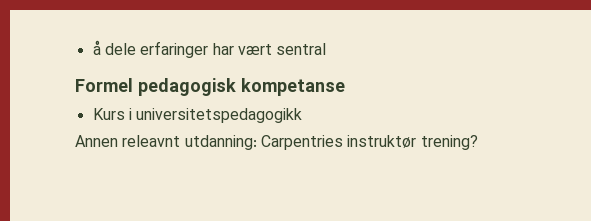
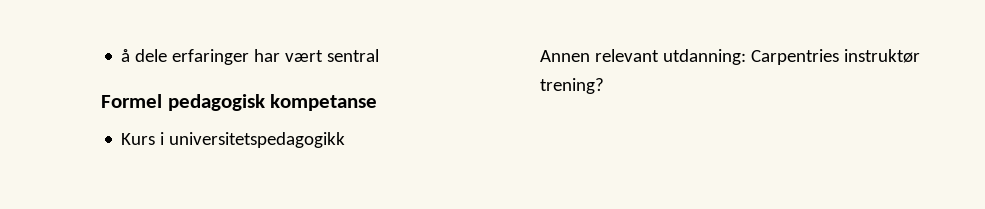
[122,135,181,147] releavnt -> [594,49,659,62] relevant

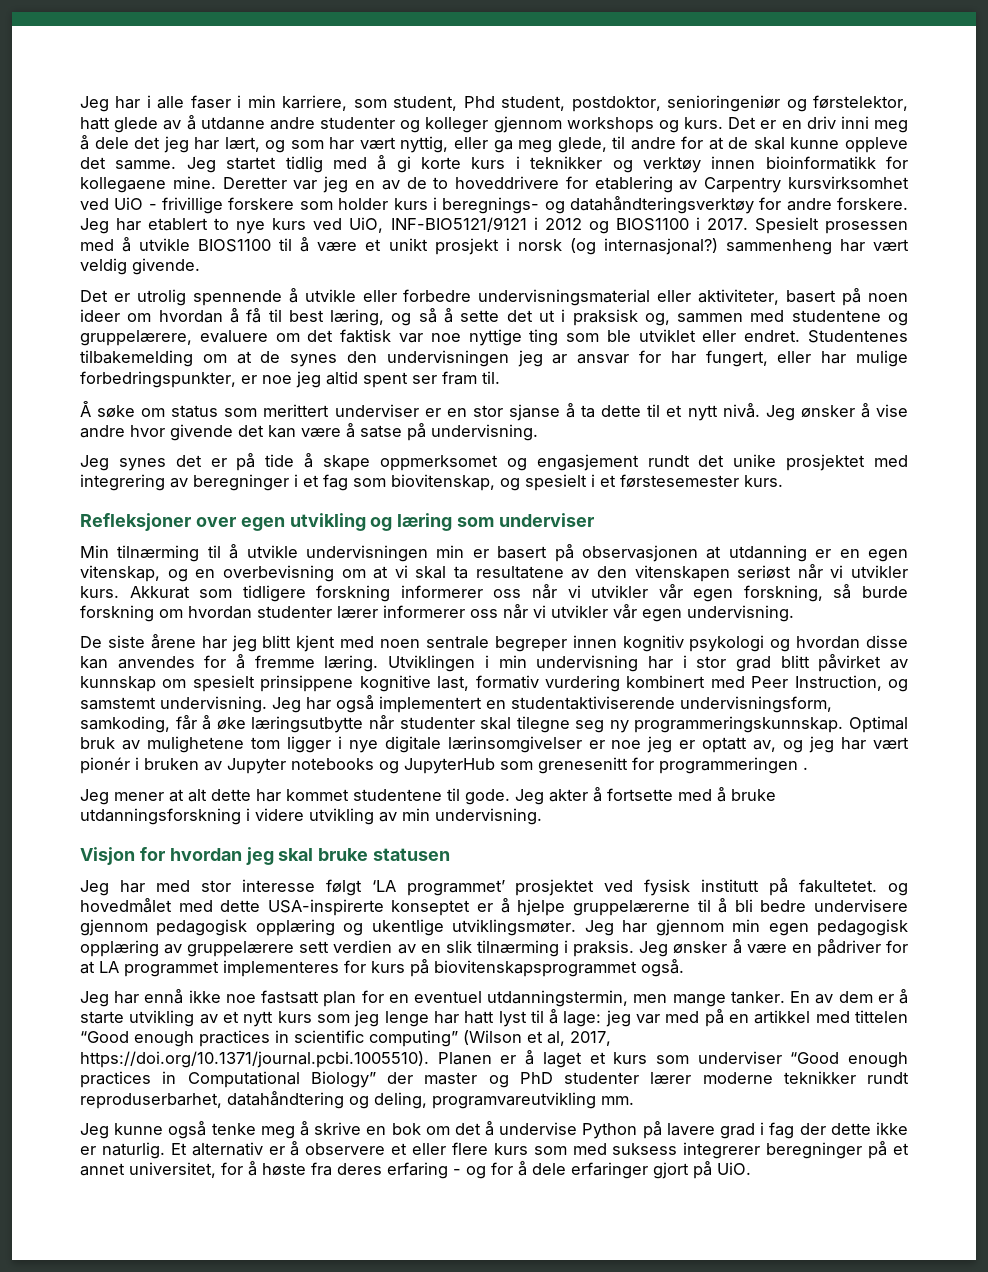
[121,49,380,65] [101,94,378,111] [121,132,346,148] [540,49,920,65] [540,78,604,94] å dele erfaringer har vært sentral // Formel pedagogisk kompetanse // Kurs i universitetspedagogikk // Annen relevant utdanning: Carpentries instruktør trening? -> [80,95,908,112] [80,115,908,133] [80,135,908,153] [80,155,908,173] [80,176,910,193] [80,196,908,214] [80,217,908,234] [80,237,909,255] [80,258,200,275] [80,288,908,306] [80,308,908,326] [80,329,909,346] [80,350,908,367] [80,371,500,388] [80,401,908,421] [80,423,538,441] [80,453,909,471] [80,474,783,491] [80,513,595,531] [80,544,908,562] [80,564,908,582] [80,584,908,602] [80,604,794,622] [80,634,908,652] [80,654,908,672] [80,675,908,692] [80,695,832,713] [80,715,909,733] [80,736,910,753] [80,757,808,774] [80,787,776,805] [80,808,542,825] [80,847,451,865] [80,878,909,896] [80,898,909,916] [80,919,909,936] [80,939,909,957] [80,959,684,977] [80,989,908,1007] [80,1009,909,1027] [80,1030,611,1047] [80,1050,909,1068] [80,1071,909,1088] [80,1091,634,1109] [80,1121,908,1139] [80,1141,909,1159] [80,1161,751,1179] Jeg har i alle faser i min karriere, som student, Phd student, postdoktor, senioringeniør og førstelektor, hatt glede av å utdanne andre studenter og kolleger gjennom workshops og kurs. Det er en driv inni meg å dele det jeg har lært, og som har vært nyttig, eller ga meg glede, til andre for at de skal kunne oppleve det samme. Jeg startet tidlig med å gi korte kurs i teknikker og verktøy innen bioinformatikk for kollegaene mine. Deretter var jeg en av de to hoveddrivere for etablering av Carpentry kursvirksomhet ved UiO - frivillige forskere som holder kurs i beregnings- og datahåndteringsverktøy for andre forskere. Jeg har etablert to nye kurs ved UiO, INF-BIO5121/9121 i 2012 og BIOS1100 i 2017. Spesielt prosessen med å utvikle BIOS1100 til å være et unikt prosjekt i norsk (og internasjonal?) sammenheng har vært veldig givende. // Det er utrolig spennende å utvikle eller forbedre undervisningsmaterial eller aktiviteter, basert på noen ideer om hvordan å få til best læring, og så å sette det ut i praksisk og, sammen med studentene og gruppelærere, evaluere om det faktisk var noe nyttige ting som ble utviklet eller endret. Studentenes tilbakemelding om at de synes den undervisningen jeg ar ansvar for har fungert, eller har mulige forbedringspunkter, er noe jeg altid spent ser fram til. // Å søke om status som merittert underviser er en stor sjanse å ta dette til et nytt nivå. Jeg ønsker å vise andre hvor givende det kan være å satse på undervisning. // Jeg synes det er på tide å skape oppmerksomet og engasjement rundt det unike prosjektet med integrering av beregninger i et fag som biovitenskap, og spesielt i et førstesemester kurs. // Refleksjoner over egen utvikling og læring som underviser // Min tilnærming til å utvikle undervisningen min er basert på observasjonen at utdanning er en egen vitenskap, og en overbevisning om at vi skal ta resultatene av den vitenskapen seriøst når vi utvikler kurs. Akkurat som tidligere forskning informerer oss når vi utvikler vår egen forskning, så burde forskning om hvordan studenter lærer informerer oss når vi utvikler vår egen undervisning. // De siste årene har jeg blitt kjent med noen sentrale begreper innen kognitiv psykologi og hvordan disse kan anvendes for å fremme læring. Utviklingen i min undervisning har i stor grad blitt påvirket av kunnskap om spesielt prinsippene kognitive last, formativ vurdering kombinert med Peer Instruction, og samstemt undervisning. Jeg har også implementert en studentaktiviserende undervisningsform, samkoding, får å øke læringsutbytte når studenter skal tilegne seg ny programmeringskunnskap. Optimal bruk av mulighetene tom ligger i nye digitale lærinsomgivelser er noe jeg er optatt av, og jeg har vært pionér i bruken av Jupyter notebooks og JupyterHub som grenesenitt for programmeringen . // Jeg mener at alt dette har kommet studentene til gode. Jeg akter å fortsette med å bruke utdanningsforskning i videre utvikling av min undervisning. // Visjon for hvordan jeg skal bruke statusen // Jeg har med stor interesse følgt ‘LA programmet’ prosjektet ved fysisk institutt på fakultetet. og hovedmålet med dette USA-inspirerte konseptet er å hjelpe gruppelærerne til å bli bedre undervisere gjennom pedagogisk opplæring og ukentlige utviklingsmøter. Jeg har gjennom min egen pedagogisk opplæring av gruppelærere sett verdien av en slik tilnærming i praksis. Jeg ønsker å være en pådriver for at LA programmet implementeres for kurs på biovitenskapsprogrammet også. // Jeg har ennå ikke noe fastsatt plan for en eventuel utdanningstermin, men mange tanker. En av dem er å starte utvikling av et nytt kurs som jeg lenge har hatt lyst til å lage: jeg var med på en artikkel med tittelen “Good enough practices in scientific computing” (Wilson et al, 2017, https://doi.org/10.1371/journal.pcbi.1005510). Planen er å laget et kurs som underviser “Good enough practices in Computational Biology” der master og PhD studenter lærer moderne teknikker rundt reproduserbarhet, datahåndtering og deling, programvareutvikling mm. // Jeg kunne også tenke meg å skrive en bok om det å undervise Python på lavere grad i fag der dette ikke er naturlig. Et alternativ er å observere et eller flere kurs som med suksess integrerer beregninger på et annet universitet, for å høste fra deres erfaring - og for å dele erfaringer gjort på UiO.

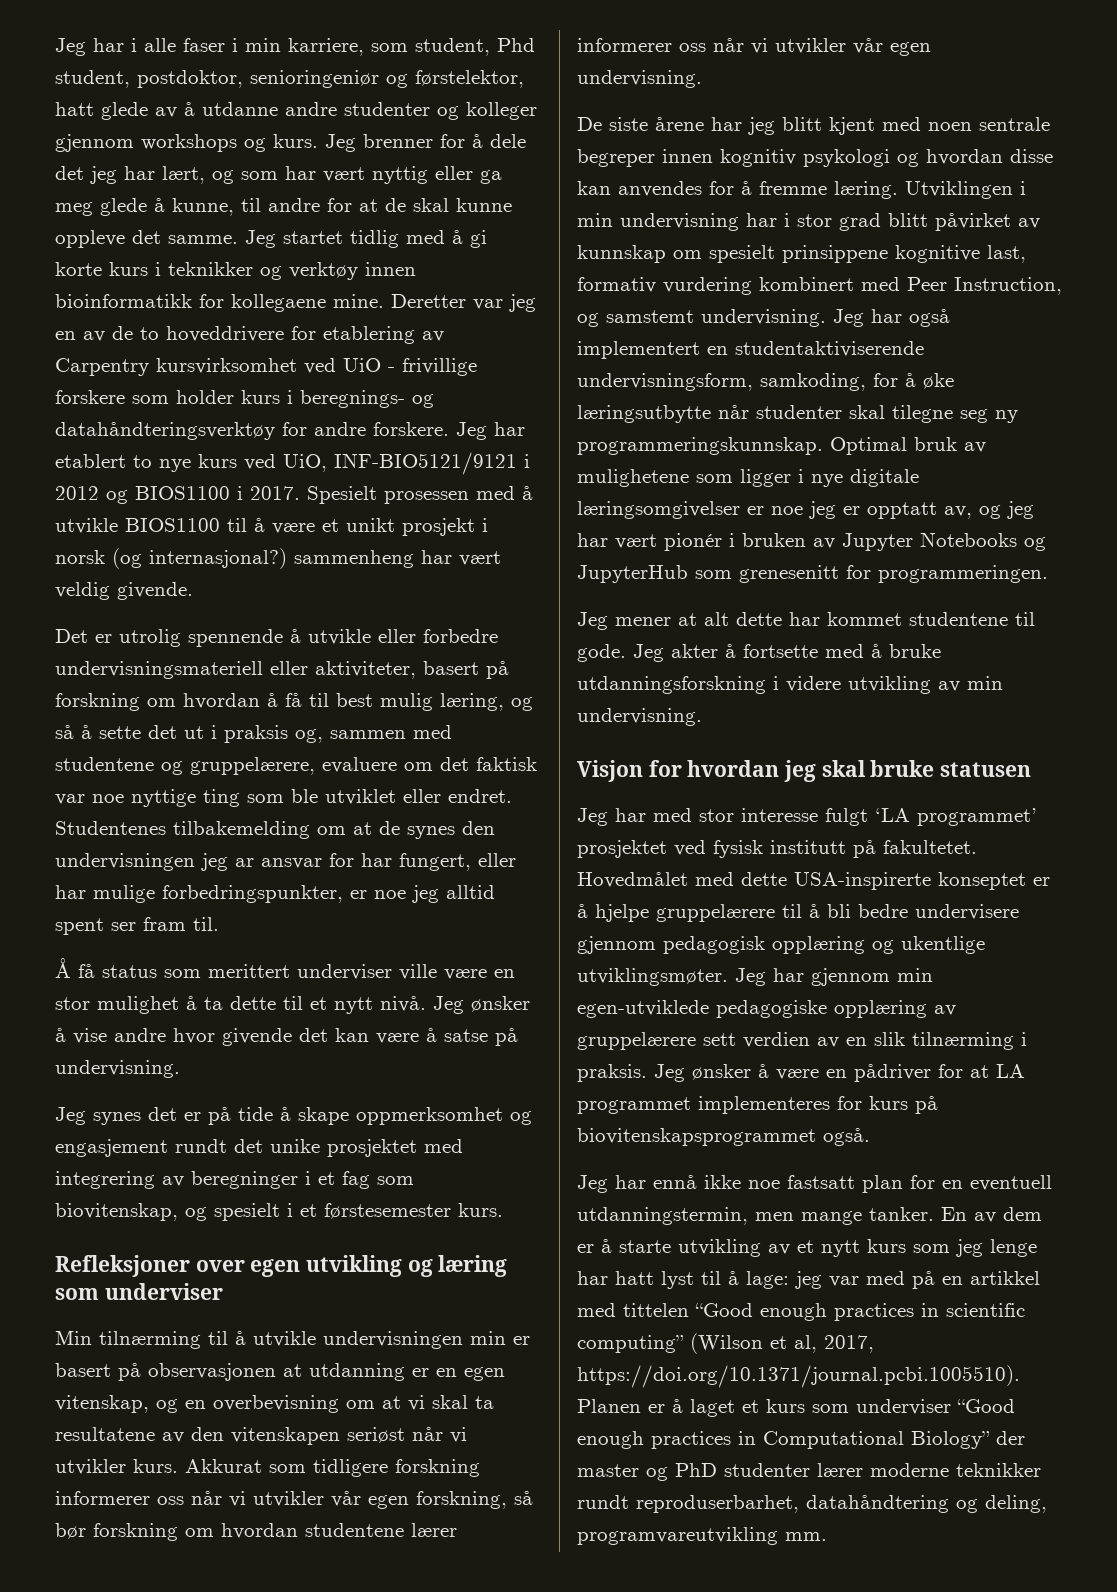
[728,116,908,133] Det er en driv inni meg -> [325,134,465,152] Jeg brenner for
[400,136,449,153] nyttig, -> [372,166,428,184] nyttig
[557,137,607,153] glede, -> [100,198,234,216] glede å kunne,
[478,289,651,306] undervisningsmaterial -> [55,661,263,679] undervisningsmateriell
[867,293,908,302] [80,309,120,322] noen ideer -> [55,693,140,711] forskning
(324, 316) none -> [380,693,433,711] mulig
[572,309,638,326] praksisk -> [224,725,288,743] praksis
[326,371,358,385] altid -> [446,885,495,899] alltid
[97,405,166,418] søke om -> [78,964,95,978] få
[424,408,441,417] er -> [399,964,487,980] ville være
[508,404,560,421] sjanse -> [97,996,179,1014] mulighet
[379,455,498,471] oppmerksomet -> [356,1107,503,1125] oppmerksomhet
[861,586,908,598] [80,605,332,622] burde forskning om hvordan studenter -> [55,1523,404,1541] bør forskning om hvordan studentene
[175,715,197,730] får -> [873,373,898,387] for
[250,737,280,749] tom -> [696,474,733,483] som
[447,736,582,753] lærinsomgivelser -> [577,501,740,519] læringsomgivelser
[702,737,748,753] optatt -> [867,502,937,519] opptatt
[291,758,374,770] notebooks -> [920,532,1017,547] Notebooks
[659,757,808,774] programmeringen . -> [878,565,1048,583] programmeringen.
[325,879,362,896] følgt -> [825,808,868,826] fulgt
[888,883,909,896] [80,898,172,913] og hovedmålet -> [577,872,688,888] Hovedmålet
[572,900,690,916] gruppelærerne -> [656,904,775,922] gruppelærere
[768,919,909,936] egen pedagogisk -> [577,1000,827,1018] egen-utviklede pedagogiske
[414,991,483,1003] eventuel -> [970,1175,1052,1191] eventuell
[80,1121,908,1139] [80,1141,909,1159] [80,1161,751,1179] // Jeg kunne også tenke meg å skrive en bok om det å undervise Python på lavere grad i fag der dette ikke er naturlig. Et alternativ er å observere et eller flere kurs som med suksess integrerer beregninger på et annet universitet, for å høste fra deres erfaring - og for å dele erfaringer gjort på UiO. -> (827, 1536) none

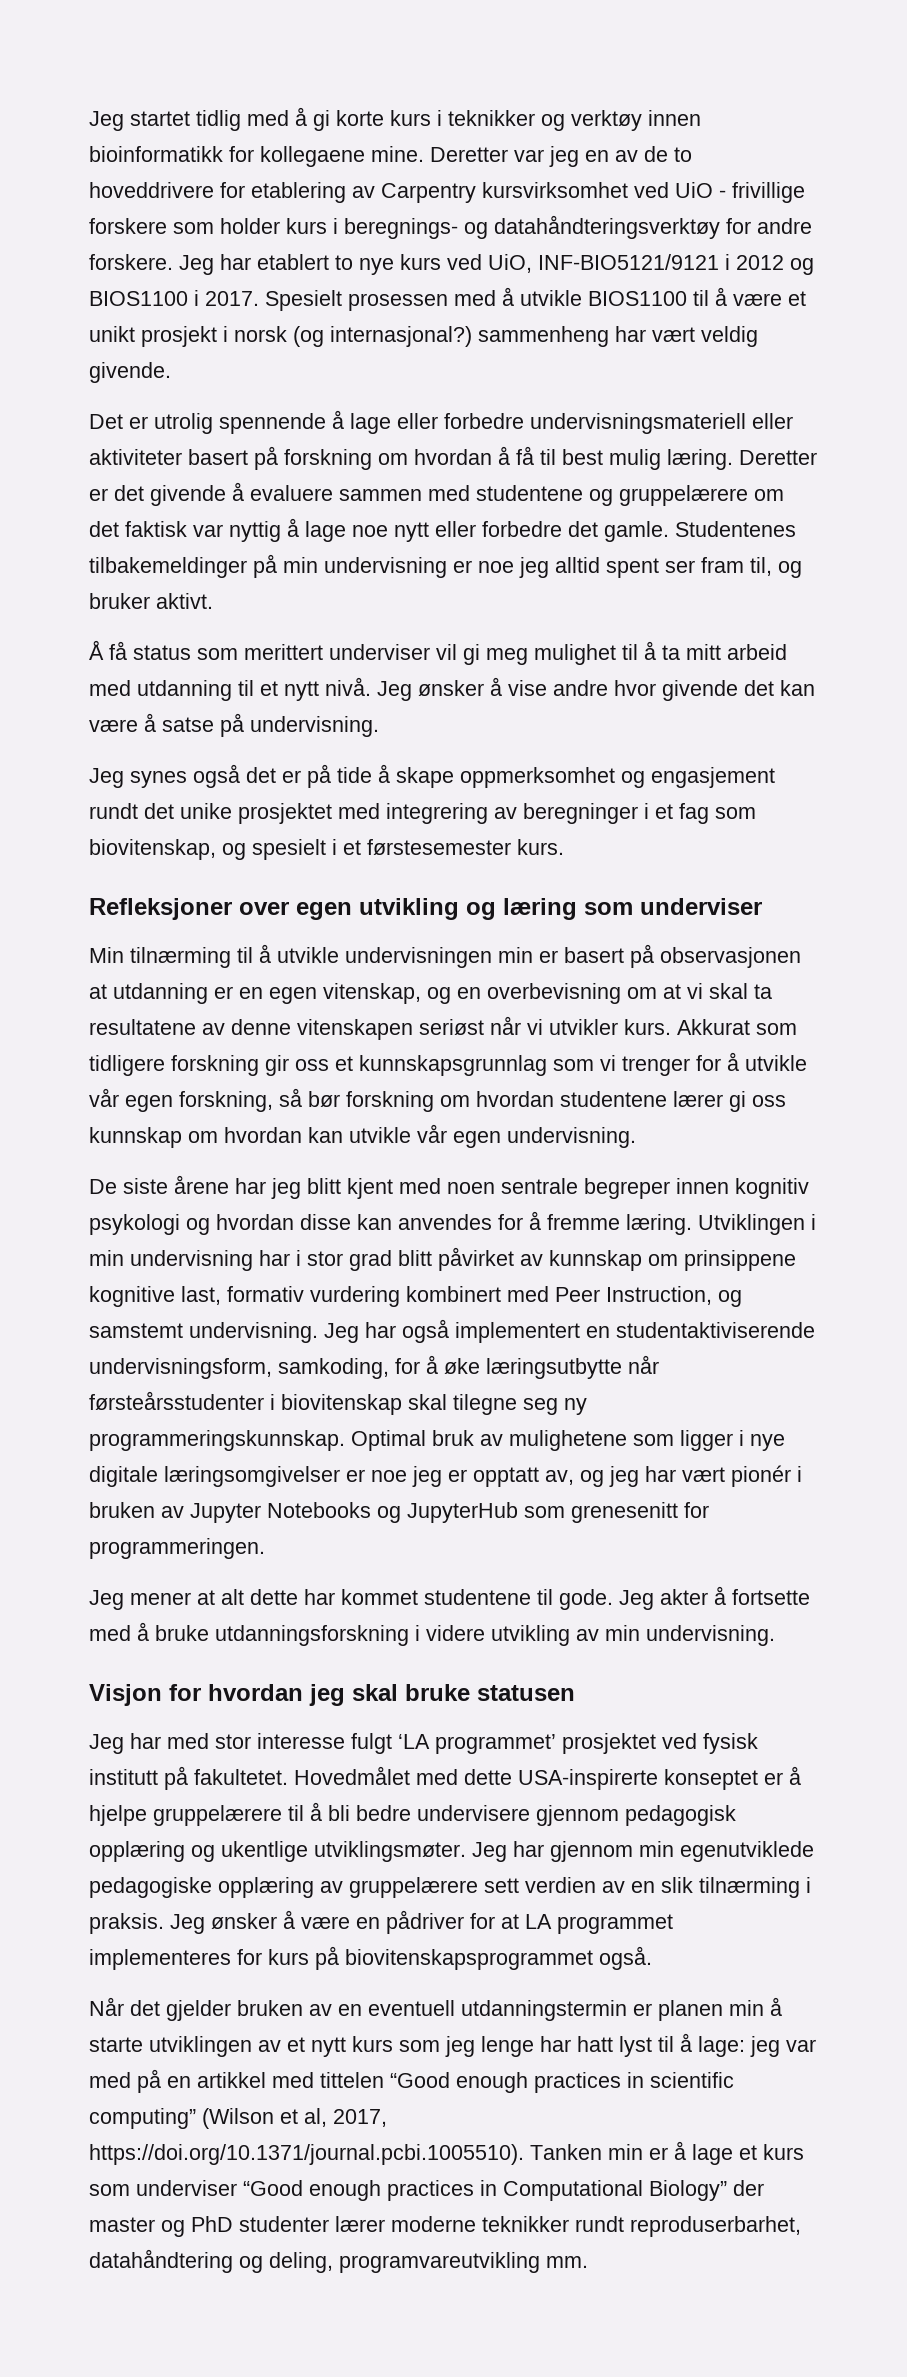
[55,38,535,56] [55,70,524,88] [55,102,537,120] [55,134,526,152] [55,166,502,184] [55,198,512,216] [55,230,276,248] Jeg har i alle faser i min karriere, som student, Phd student, postdoktor, senioringeniør og førstelektor, hatt glede av å utdanne andre studenter og kolleger gjennom workshops og kurs. Jeg brenner for å dele det jeg har lært, og som har vært nyttig eller ga meg glede å kunne, til andre for at de skal kunne oppleve det samme. Jeg -> [89,111,124,131] Jeg
[308,629,371,645] utvikle -> [350,413,391,434] lage
[315,661,416,679] aktiviteter, -> [89,449,182,465] aktiviteter
[440,693,533,711] [55,725,323,743] læring, og så å sette det ut i praksis og, -> [667,449,817,470] [89,482,333,506] læring. Deretter er det givende å evaluere
[190,757,397,775] gruppelærere, evaluere -> [619,485,748,506] gruppelærere
[92,789,512,807] [55,821,495,839] [55,853,516,871] [55,885,343,903] noe nyttige ting som ble utviklet eller endret. Studentenes tilbakemelding om at de synes den undervisningen jeg ar ansvar for har fungert, eller har mulige forbedringspunkter, -> [229,518,796,542] [89,554,447,578] nyttig å lage noe nytt eller forbedre det gamle. Studentenes tilbakemeldinger på min undervisning
[193,917,219,931] til. -> [750,557,802,578] [89,593,213,609] til, og bruker aktivt.
[399,964,515,980] [55,996,276,1014] ville være en stor mulighet å ta dette -> [436,641,787,665] [89,680,232,701] vil gi meg mulighet til å ta mitt arbeid med utdanning
(141, 1118) none -> [193,764,240,788] også
[191,1427,224,1441] den -> [231,1019,291,1035] denne
[55,1491,324,1507] informerer oss når vi utvikler -> [265,1052,807,1076] gir oss et kunnskapsgrunnlag som vi trenger for å utvikle
[577,38,846,54] informerer oss når vi utvikler -> [729,1091,786,1112] [89,1127,411,1148] gi oss kunnskap om hvordan kan utvikle
[709,245,775,263] spesielt -> (678, 1260) none
[756,405,842,419] studenter -> [89,1391,402,1415] førsteårsstudenter i biovitenskap
[577,1000,709,1018] egen-utviklede -> [680,1841,814,1862] egenutviklede
[577,1175,1052,1193] [577,1207,1042,1225] [577,1244,594,1253] Jeg har ennå ikke noe fastsatt plan for en eventuell utdanningstermin, men mange tanker. En av dem er -> [89,1997,764,2021] Når det gjelder bruken av en eventuell utdanningstermin er planen min
[678,1239,761,1257] utvikling -> [149,2036,252,2057] utviklingen
[577,1399,735,1417] Planen er å laget -> [530,2141,733,2165] Tanken min er å lage

